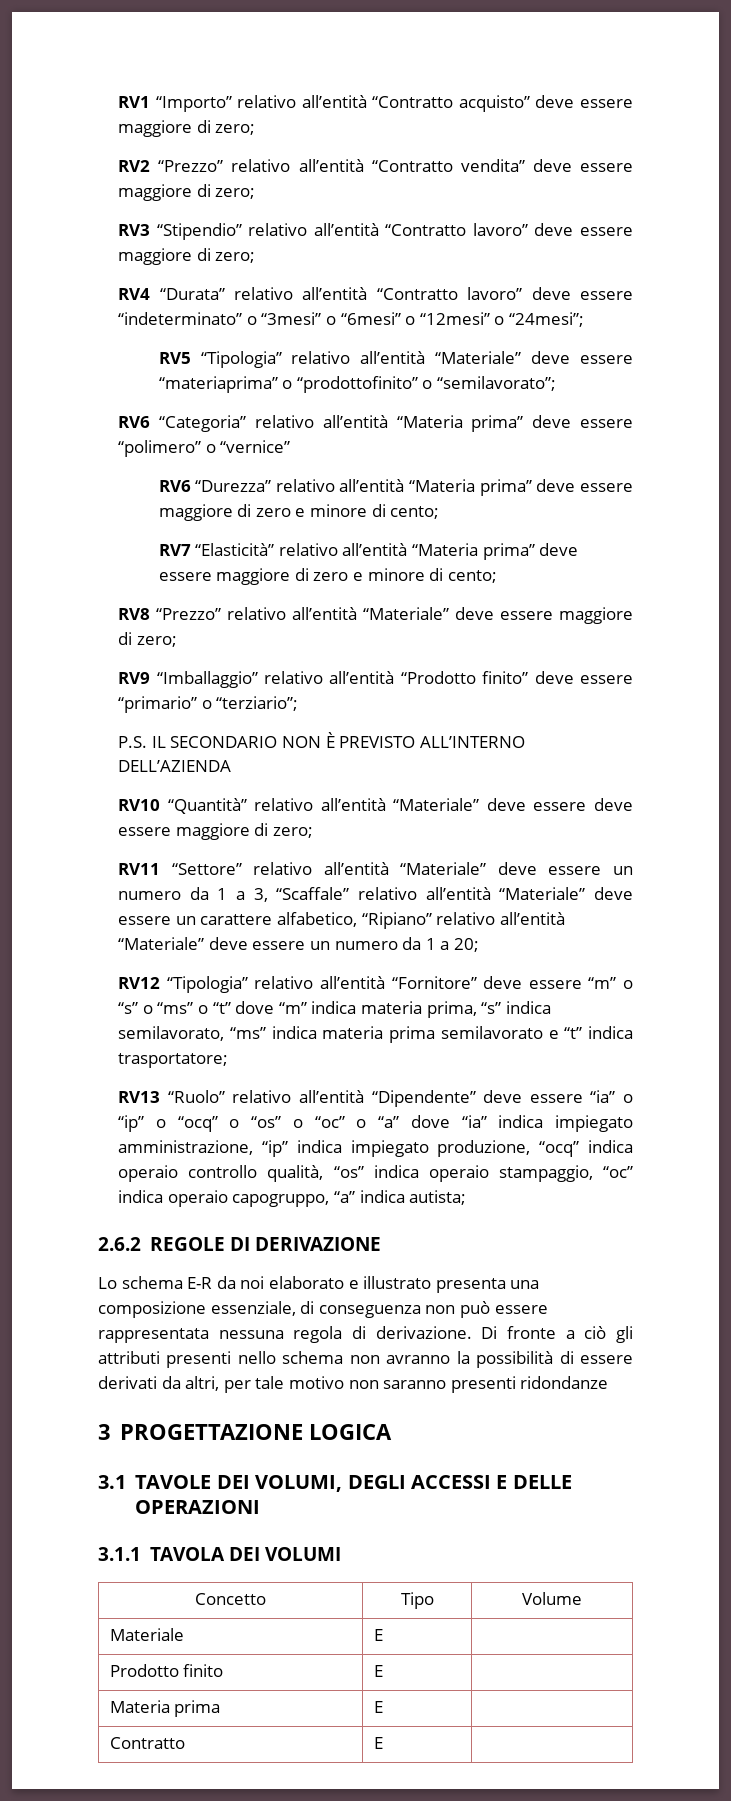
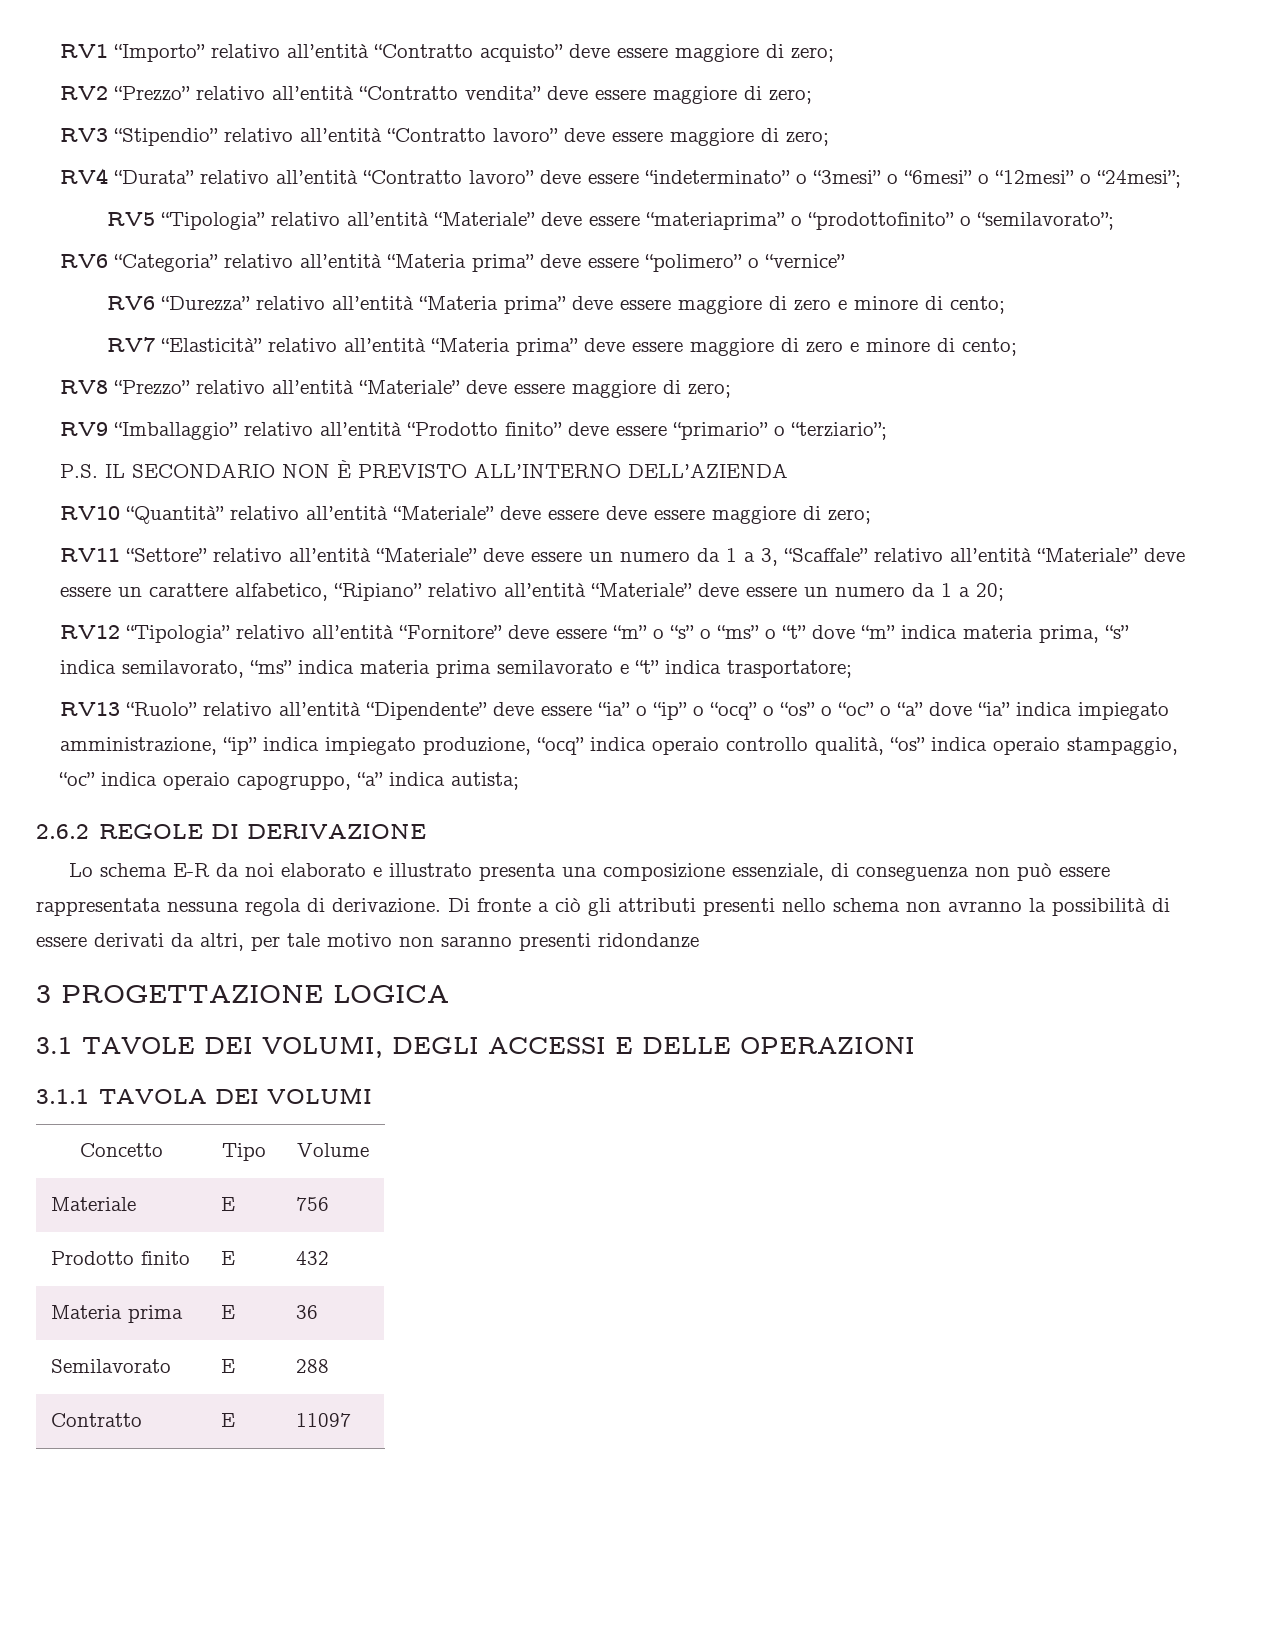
(383, 1635) none -> [295,1197,329,1211] 756
(383, 1671) none -> [295,1251,329,1265] 432
(383, 1707) none -> [295,1305,318,1319] [50,1359,171,1373] [220,1359,235,1373] [295,1359,329,1373] 36 // Semilavorato | E | 288
(383, 1743) none -> [295,1413,351,1427] 11097

